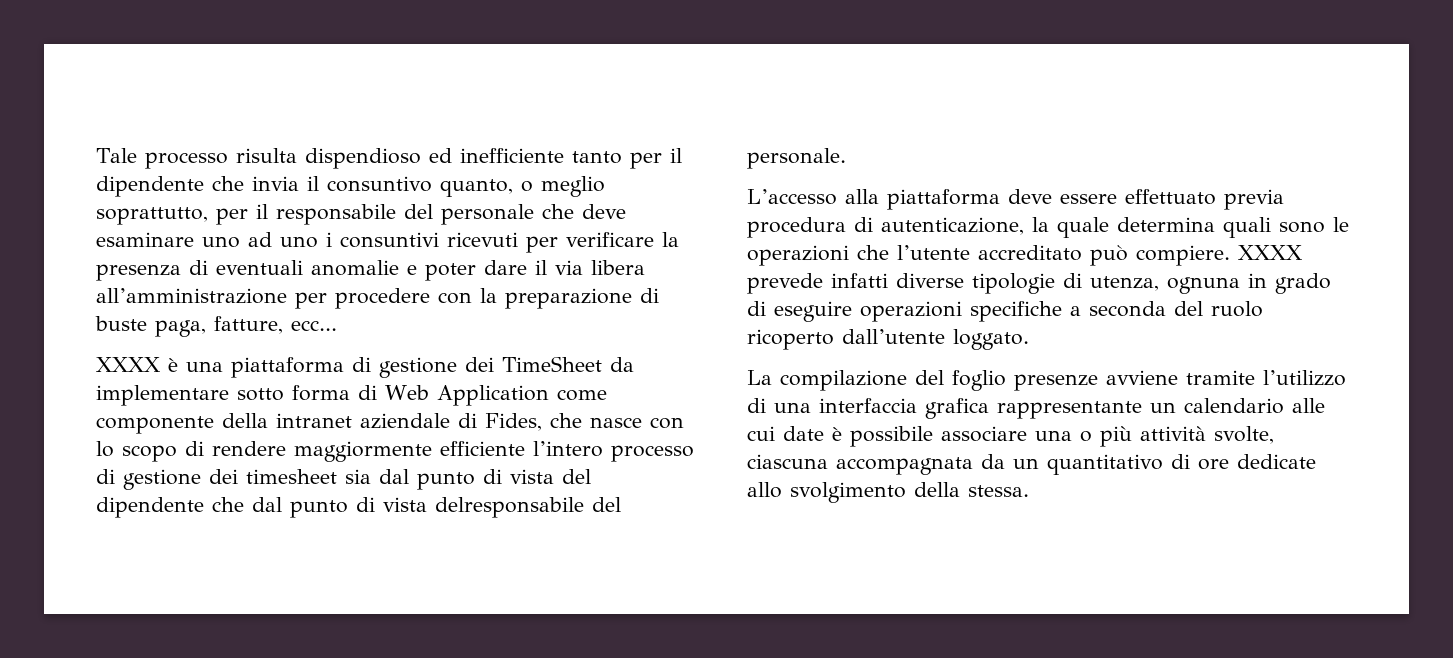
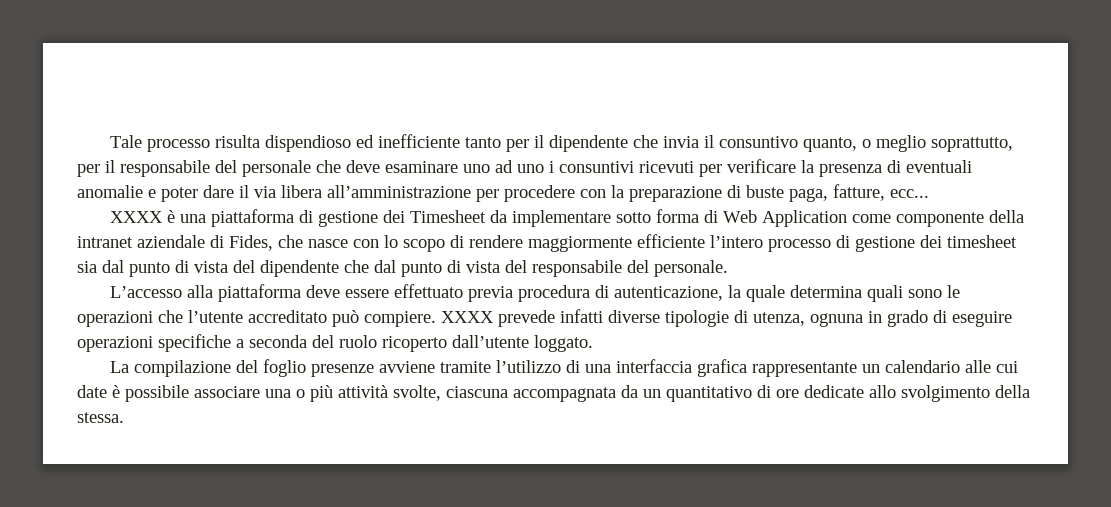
[502,356,602,372] TimeSheet -> [409,210,486,223] Timesheet
[435,497,584,518] delresponsabile -> [505,260,622,277] del responsabile

